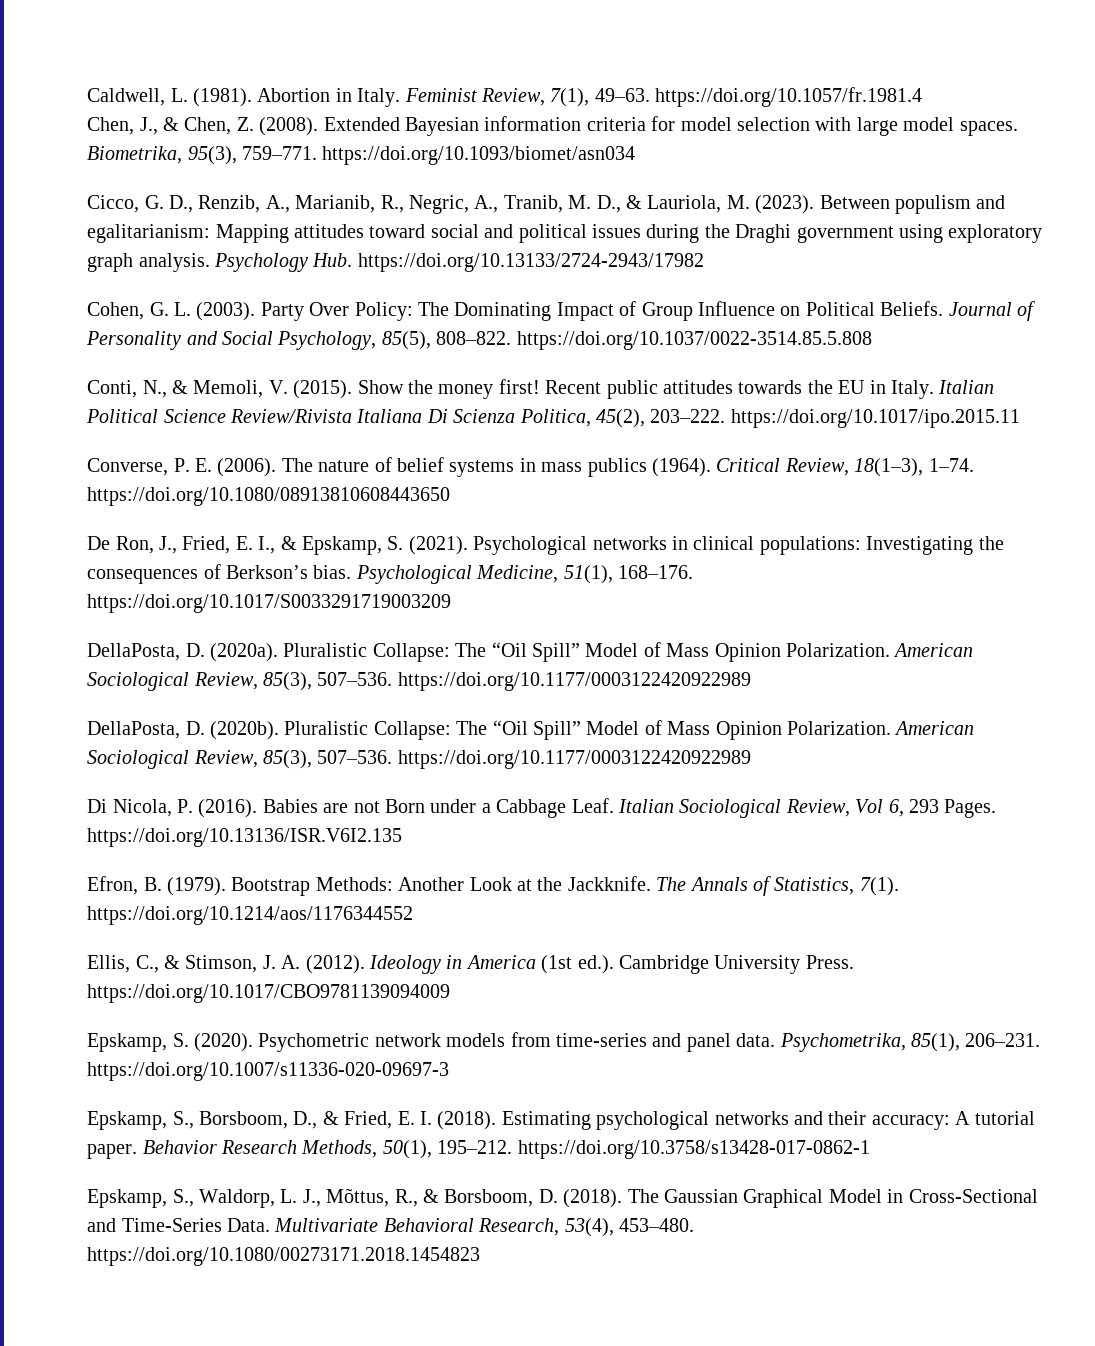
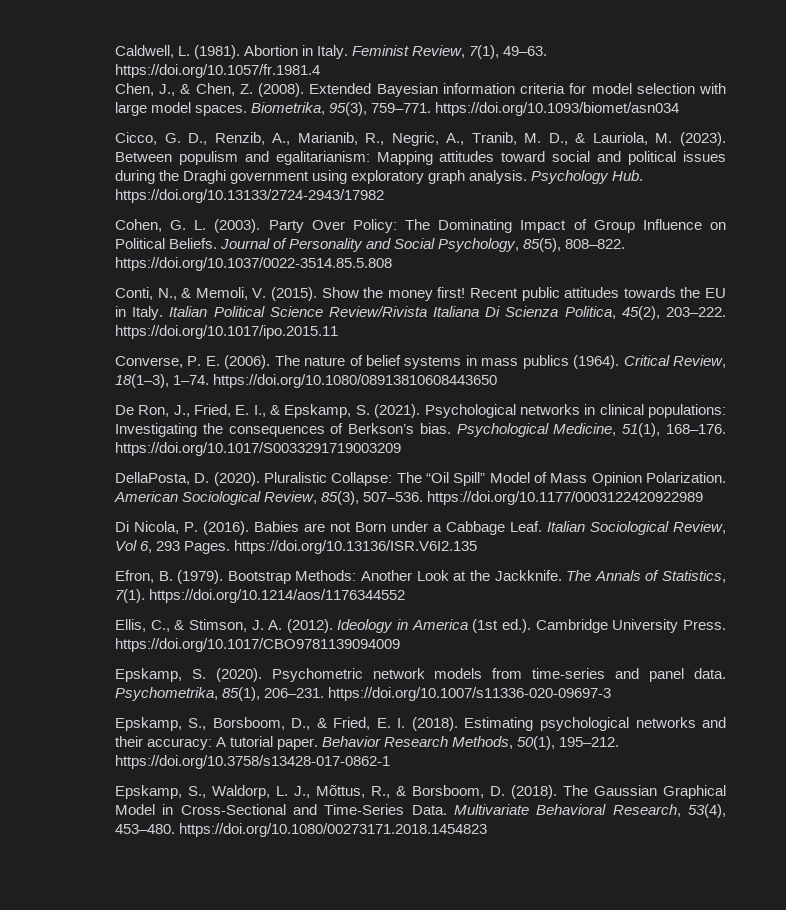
[210,642,974,662] [87,672,751,691] [87,721,280,740] (2020a). Pluralistic Collapse: The “Oil Spill” Model of Mass Opinion Polarization. American Sociological Review, 85(3), 507–536. https://doi.org/10.1177/0003122420922989 // DellaPosta, D. (2020b). -> [213,472,260,486] (2020).

